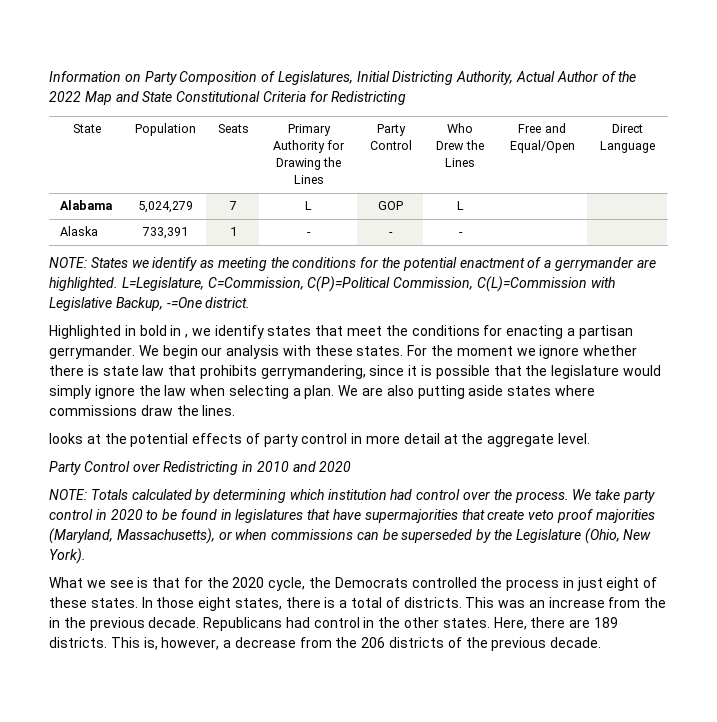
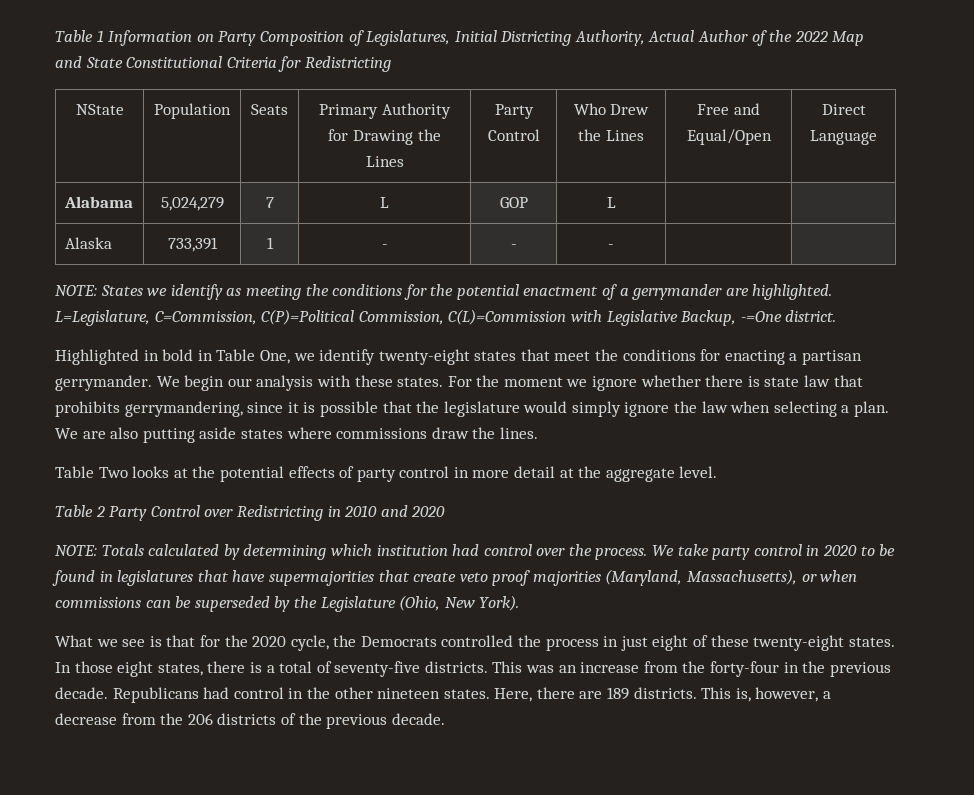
(49, 76) none -> [55,30,104,42] Table 1
[72,124,101,133] State -> [75,104,124,115] NState
[185,325,264,339] , we identify -> [216,349,470,365] Table One, we identify twenty-eight
(236, 410) none -> [55,466,128,478] Table Two
(590, 438) none -> [55,505,105,517] Table 2
(87, 602) none -> [753,635,845,651] twenty-eight
(400, 602) none -> [334,661,421,677] seventy-five
(667, 602) none -> [710,661,780,677] forty-four
(440, 622) none -> [377,688,441,699] nineteen

